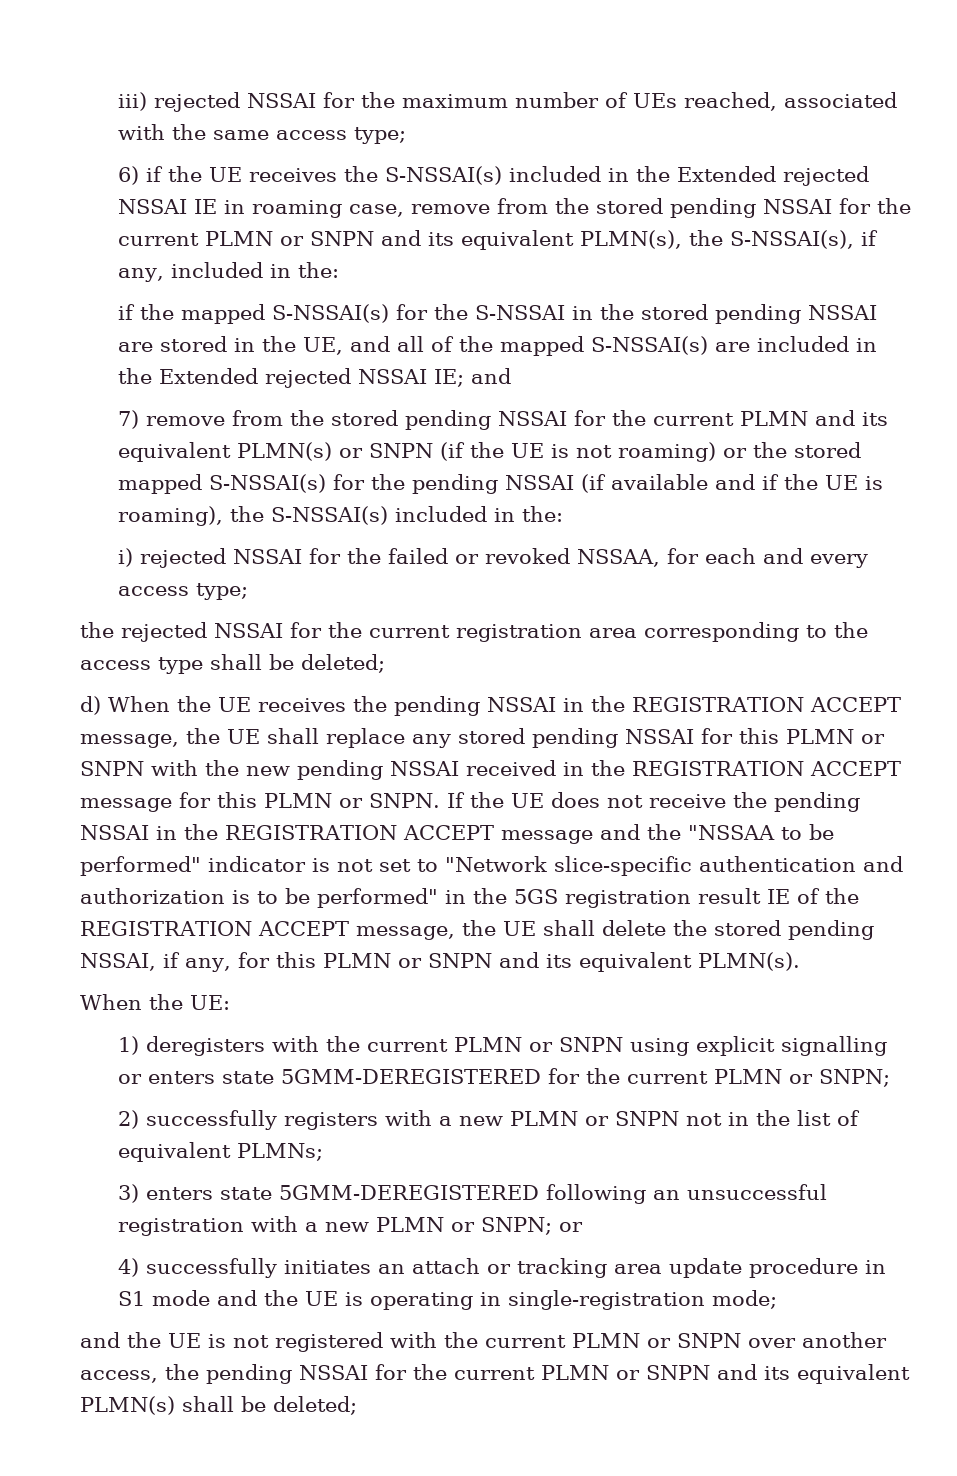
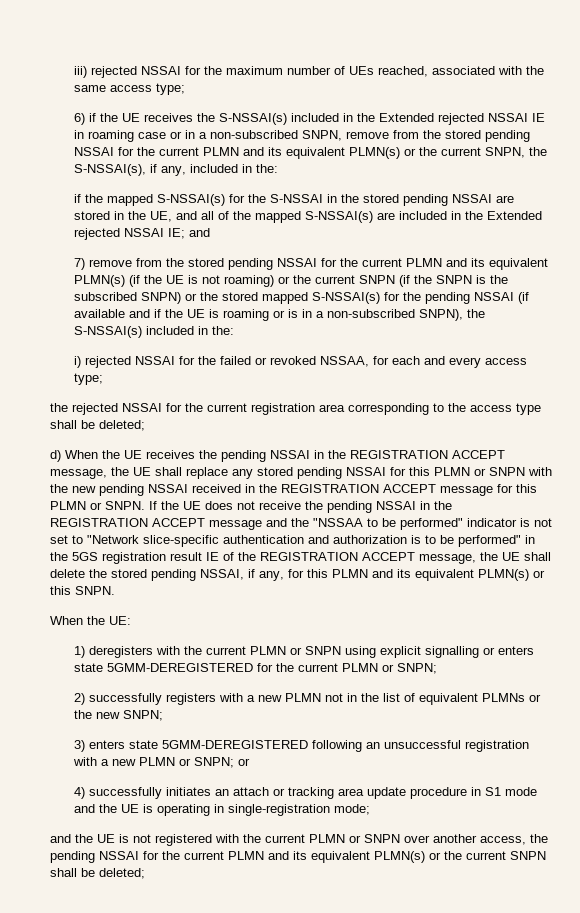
[348,204,404,217] case, -> [138,130,343,141] case or in a non-subscribed SNPN,
[279,230,682,250] or SNPN and its equivalent PLMN(s), -> [243,147,526,159] and its equivalent PLMN(s) or the current SNPN,
[338,443,433,458] or SNPN -> (126, 281) none
(787, 450) none -> [315,275,509,287] [74,292,219,304] current SNPN (if the SNPN is the subscribed SNPN) or the
[117,506,223,526] roaming), -> [223,309,464,321] roaming or is in a non-subscribed SNPN),
[397,952,800,972] or SNPN and its equivalent PLMN(s). -> [372,569,546,581] [50,586,116,595] and its equivalent PLMN(s) or this SNPN.
[584,1111,679,1126] or SNPN -> (322, 697) none
[236,1143,323,1161] PLMNs; -> [482,693,542,702] [74,710,164,721] PLMNs or the new SNPN;
[615,1364,910,1384] [79,1396,175,1415] or SNPN and its equivalent PLMN(s) -> [268,851,547,863] and its equivalent PLMN(s) or the current SNPN

